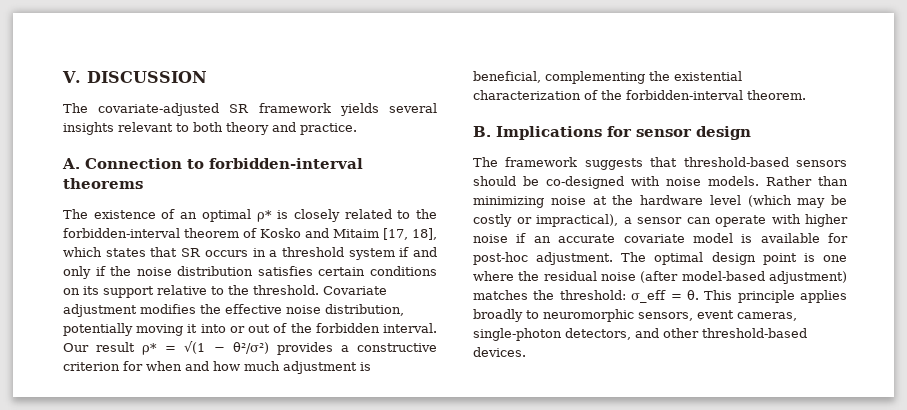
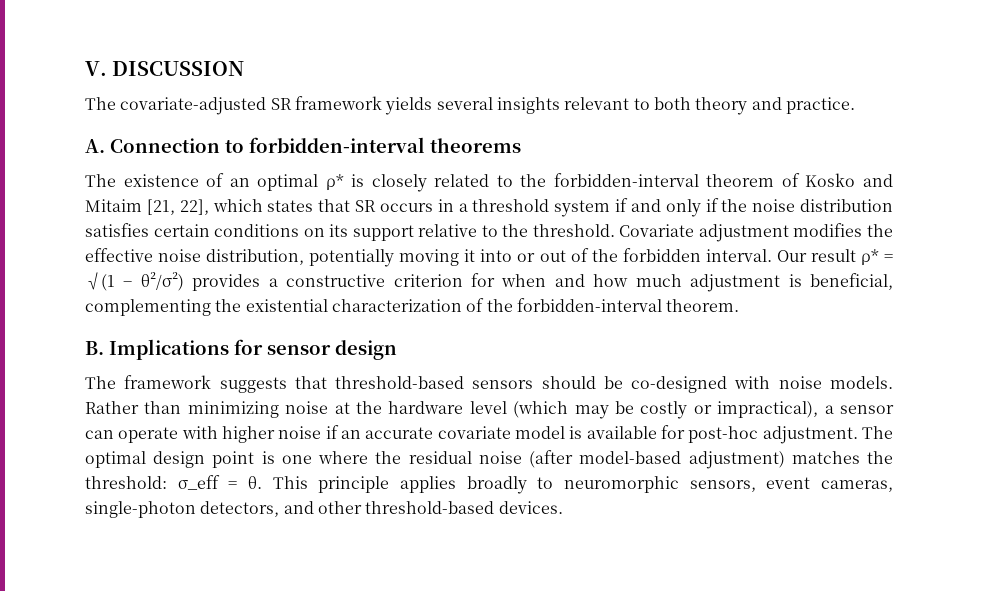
[383,228,437,240] [17, 18], -> [146,199,209,215] [21, 22],

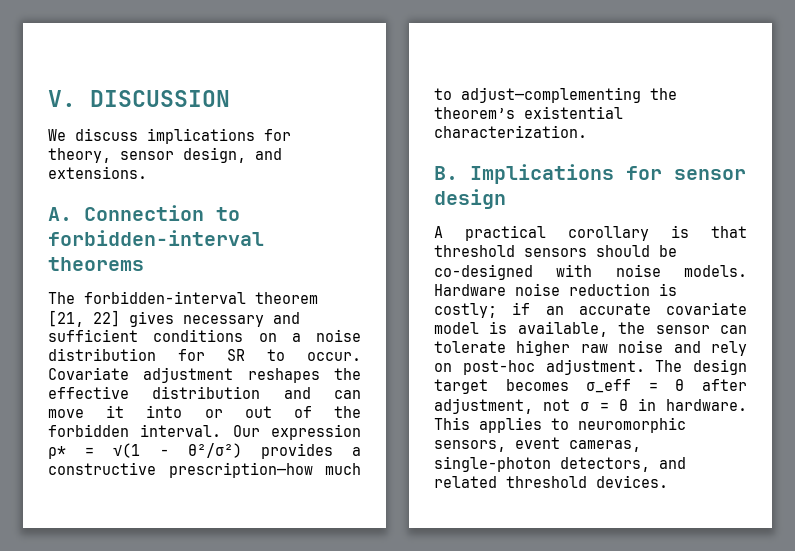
[85,96,855,115] The covariate-adjusted SR framework yields several insights relevant to both theory and practice. -> [48,128,291,144] [48,147,282,163] [48,166,147,179] We discuss implications for theory, sensor design, and extensions.
[123,173,893,192] [85,198,894,217] [85,223,615,241] existence of an optimal ρ* is closely related to the forbidden-interval theorem of Kosko and Mitaim [21, 22], which states that SR occurs in a threshold system if and only if the noise distribution satisfies certain conditions on its support relative to the threshold. -> [84,291,318,304] [48,310,300,327] [48,329,361,342] [48,348,361,361] forbidden-interval theorem [21, 22] gives necessary and sufficient conditions on a noise distribution for SR to occur.
[793,223,863,237] modifies -> [247,368,320,383] reshapes
[158,249,460,267] noise distribution, potentially moving -> [152,386,361,399] [48,409,84,418] distribution and can move
[810,249,856,262] result -> [271,424,361,440] expression
[393,273,894,292] [85,298,740,316] criterion for when and how much adjustment is beneficial, complementing the existential characterization of the forbidden-interval theorem. -> [168,462,361,478] [434,87,677,103] [434,106,623,119] [434,125,587,138] prescription—how much to adjust—complementing the theorem’s existential characterization.
[85,375,465,393] The framework suggests that threshold-based -> [434,225,747,241] [434,245,515,257] A practical corollary is that threshold
[85,401,894,419] [85,426,322,443] Rather than minimizing noise at the hardware level (which may be costly or impractical), a sensor can operate with higher noise -> [434,283,677,296] [434,303,497,318] Hardware noise reduction is costly;
[586,425,894,444] [85,450,894,469] [85,475,527,494] available for post-hoc adjustment. The optimal design point is one where the residual noise (after model-based adjustment) matches the threshold: σ_eff = θ. This principle applies broadly -> [517,321,747,337] [434,340,747,356] [434,359,747,375] [434,379,747,394] [434,398,747,414] [434,417,542,433] available, the sensor can tolerate higher raw noise and rely on post-hoc adjustment. The design target becomes σ_eff = θ after adjustment, not σ = θ in hardware. This applies
[317,501,495,514] other threshold-based -> [434,476,587,488] related threshold

